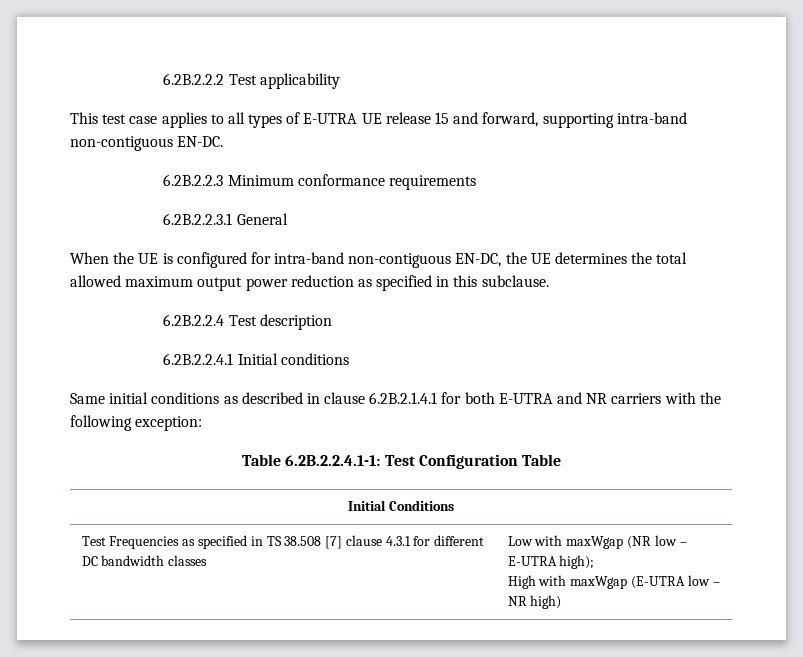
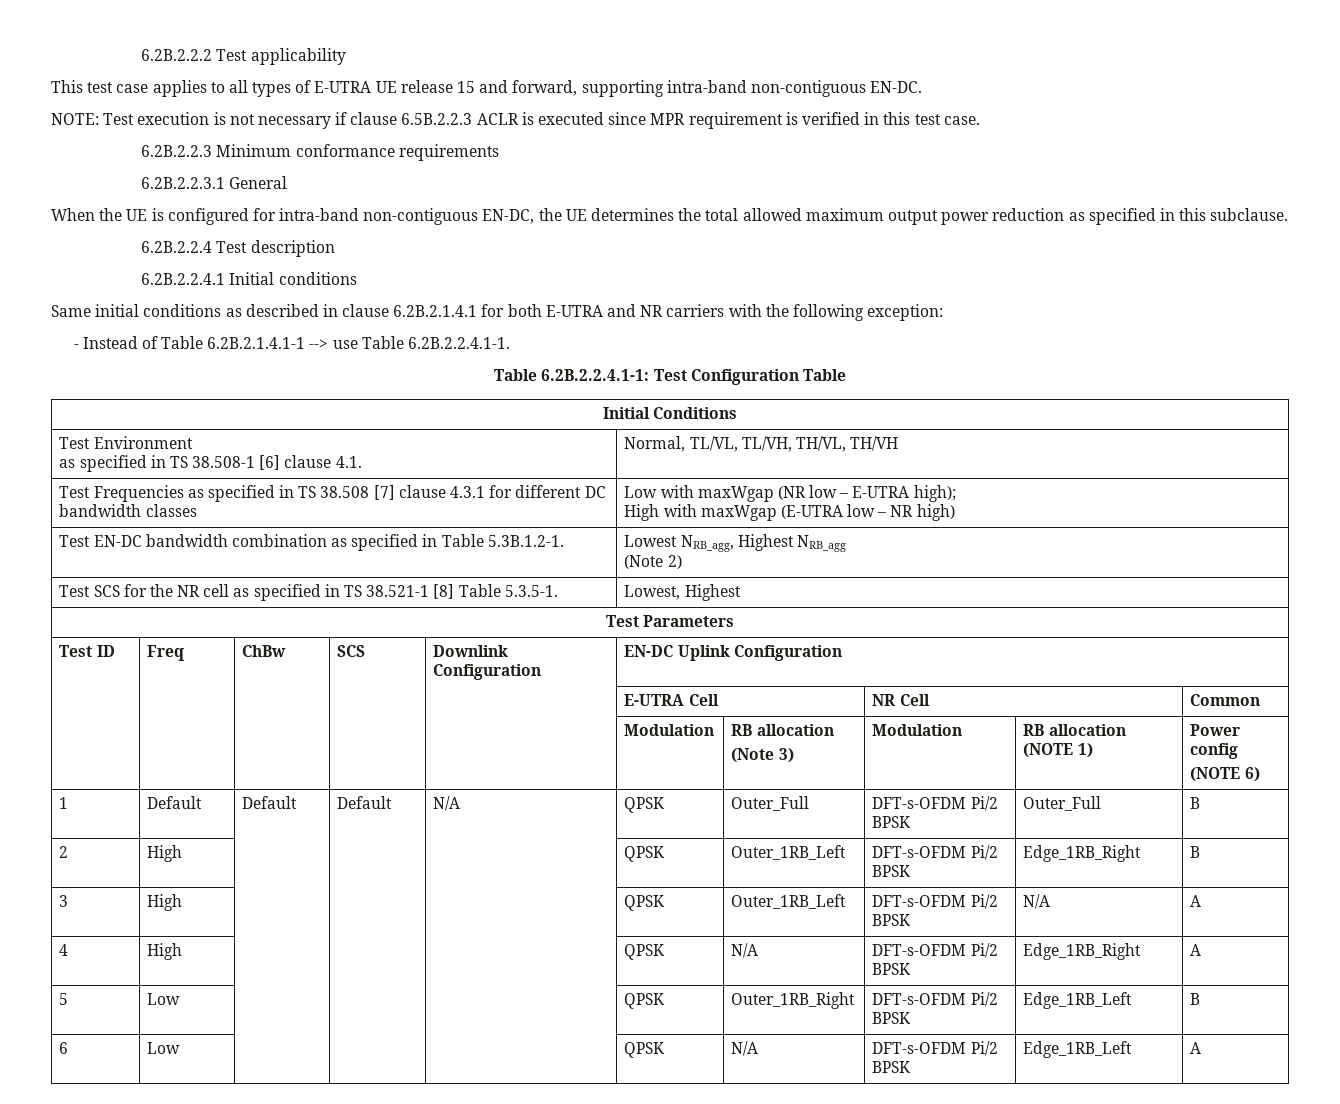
(224, 141) none -> [51,112,980,129] // NOTE: Test execution is not necessary if clause 6.5B.2.2.3 ACLR is executed since MPR requirement is verified in this test case.
(203, 423) none -> [73,336,511,349] // - Instead of Table 6.2B.2.1.4.1-1 --> use Table 6.2B.2.2.4.1-1.
(454, 505) none -> [59,436,193,449] [59,455,362,472] [624,436,899,452] // Test Environment // as specified in TS 38.508-1 [6] clause 4.1. | Normal, TL/VL, TL/VH, TH/VL, TH/VH
(562, 602) none -> [59,534,564,551] [624,534,846,552] [624,555,682,569] [59,584,558,601] [624,584,741,601] [605,615,735,627] [59,645,115,657] [147,645,186,661] [242,645,287,657] [337,645,366,657] [433,645,509,657] [433,664,542,680] [624,645,842,661] [624,694,719,706] [872,694,930,706] [1190,694,1261,706] [624,724,715,736] [731,724,834,736] [731,748,794,763] [872,724,963,736] [1023,724,1126,736] [1023,743,1093,758] [1190,724,1241,736] [1190,743,1239,759] [1190,767,1260,782] [59,797,69,809] [147,796,203,809] [242,796,298,809] [337,796,393,809] [433,796,461,811] [624,797,666,813] [731,796,810,811] [872,796,998,811] [872,816,912,828] [1023,796,1102,811] [1190,797,1201,809] [59,846,69,858] [147,845,183,862] [624,846,666,862] [731,845,847,860] [872,845,998,860] [872,865,912,877] [1023,845,1142,862] [1190,846,1201,858] [59,895,69,907] [147,894,183,911] [624,895,666,911] [731,894,847,909] [872,894,998,909] [872,914,912,926] [1023,894,1051,909] [1190,895,1202,907] [59,944,69,956] [147,943,183,960] [624,944,666,960] [731,943,759,958] [872,943,998,958] [872,963,912,975] [1023,943,1142,960] [1190,944,1202,956] [59,993,69,1005] [147,993,181,1005] [624,993,666,1009] [731,992,856,1009] [872,992,998,1007] [872,1012,912,1024] [1023,992,1133,1009] [1190,993,1201,1005] [59,1042,69,1054] [147,1042,181,1054] [624,1042,666,1058] [731,1041,759,1056] [872,1041,998,1056] [872,1061,912,1073] [1023,1041,1133,1058] [1190,1042,1202,1054] // Test EN-DC bandwidth combination as specified in Table 5.3B.1.2-1. | Lowest NRB_agg, Highest NRB_agg // (Note 2) // Test SCS for the NR cell as specified in TS 38.521-1 [8] Table 5.3.5-1. | Lowest, Highest // Test Parameters // Test ID | Freq | ChBw | SCS | Downlink Configuration | EN-DC Uplink Configuration // | | | | | E-UTRA Cell | NR Cell | Common // | | | | | Modulation | RB allocation // (Note 3) | Modulation | RB allocation (NOTE 1) | Power config // (NOTE 6) // 1 | Default | Default | Default | N/A | QPSK | Outer_Full | DFT-s-OFDM Pi/2 BPSK | Outer_Full | B // 2 | High | | | | QPSK | Outer_1RB_Left | DFT-s-OFDM Pi/2 BPSK | Edge_1RB_Right | B // 3 | High | | | | QPSK | Outer_1RB_Left | DFT-s-OFDM Pi/2 BPSK | N/A | A // 4 | High | | | | QPSK | N/A | DFT-s-OFDM Pi/2 BPSK | Edge_1RB_Right | A // 5 | Low | | | | QPSK | Outer_1RB_Right | DFT-s-OFDM Pi/2 BPSK | Edge_1RB_Left | B // 6 | Low | | | | QPSK | N/A | DFT-s-OFDM Pi/2 BPSK | Edge_1RB_Left | A

